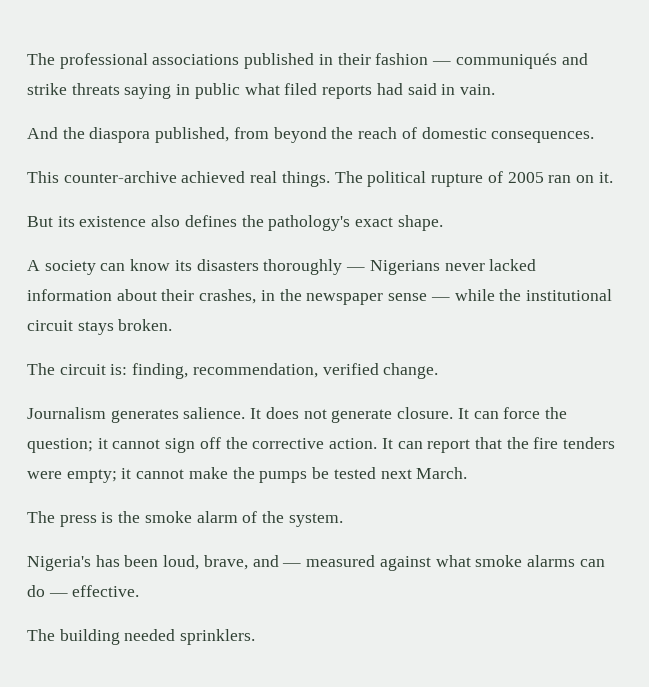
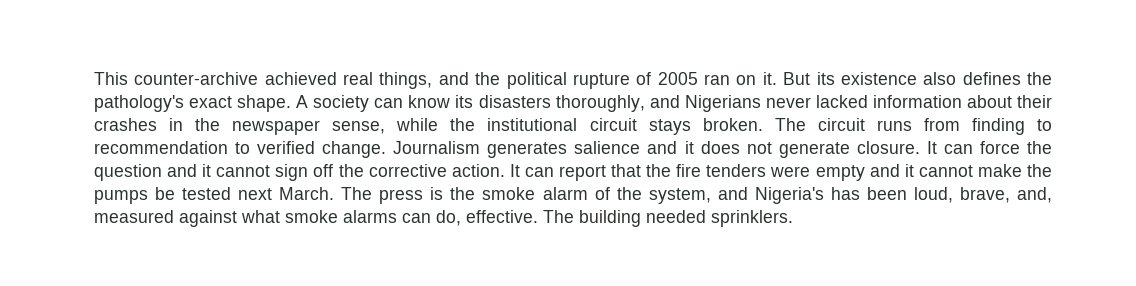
[27,53,588,69] [27,83,495,99] [27,127,595,143] The professional associations published in their fashion — communiqués and strike threats saying in public what filed reports had said in vain. // And the diaspora published, from beyond the reach of domestic consequences. // -> (94, 78) none
[281,171,363,187] things. The -> [379,72,501,89] things, and the
(613, 177) // -> (777, 78) none
(443, 223) // -> (292, 103) none
[263,259,366,275] thoroughly — -> [555,95,680,112] thoroughly, and
[199,289,257,304] crashes, -> [94,118,157,131] crashes
[388,293,450,301] sense — -> [332,121,386,134] sense,
(173, 325) // -> (763, 124) none
[110,363,318,379] is: finding, recommendation, -> [876,118,1052,135] [94,141,251,154] runs from finding to recommendation to
(439, 371) // -> (387, 149) none
[183,407,262,419] salience. It -> [574,141,694,154] salience and it
[27,438,93,453] question; -> [94,164,198,181] question and
[66,469,117,483] empty; -> [815,164,900,181] empty and
(468, 473) // -> (335, 193) none
[288,513,343,527] system. // -> [648,187,748,204] system, and
[252,555,302,567] and — -> [1016,187,1052,203] and,
[27,585,68,597] do — -> [436,210,461,226] do,
(140, 591) // -> (538, 216) none

